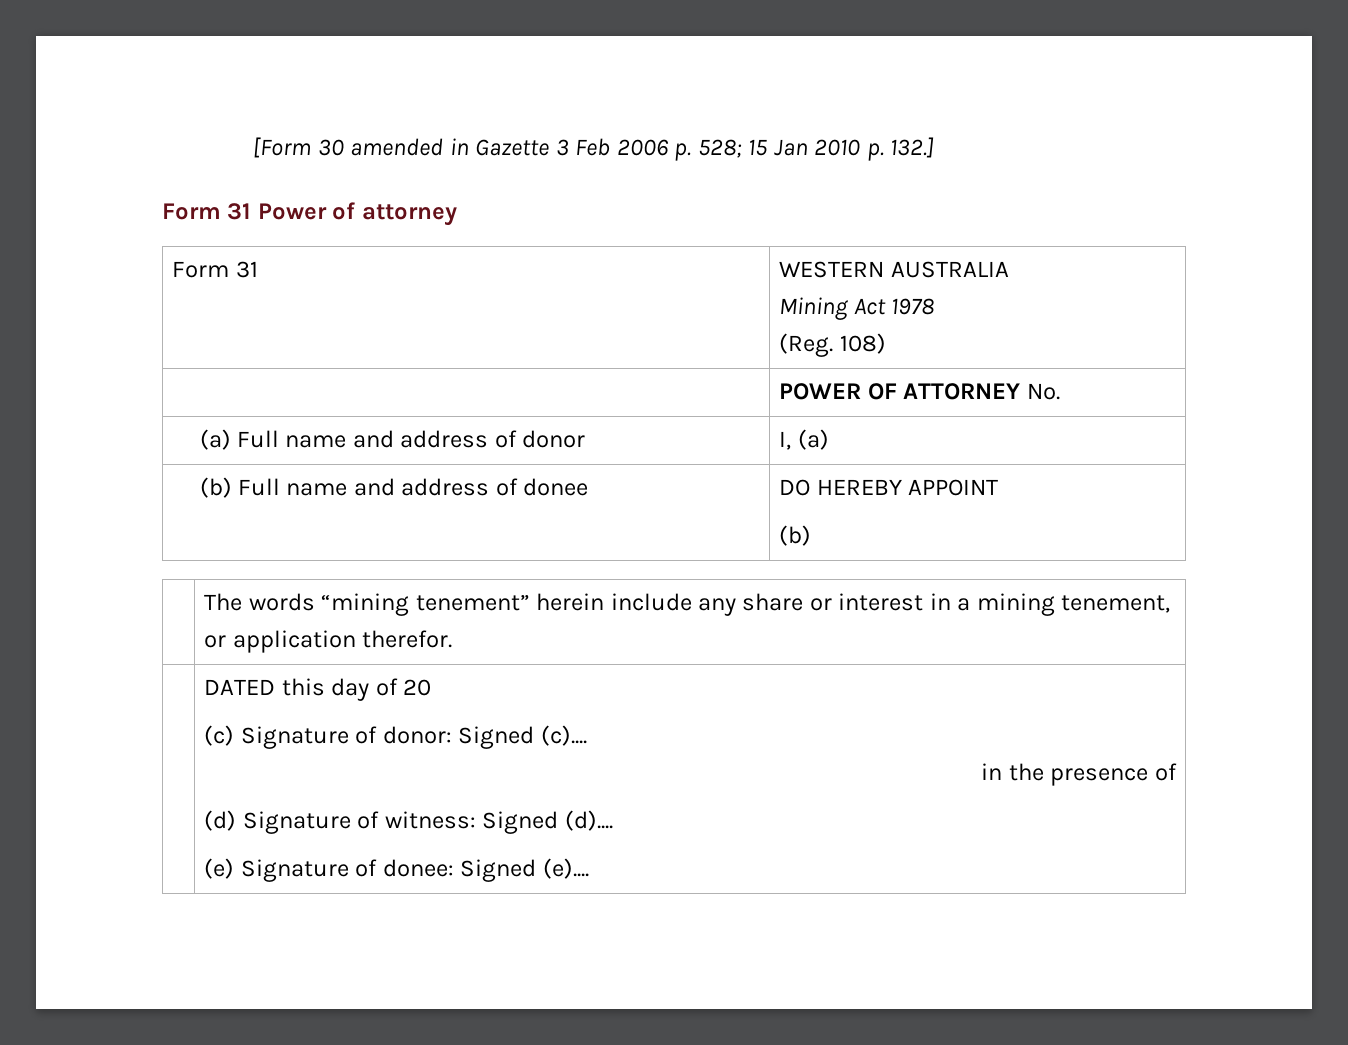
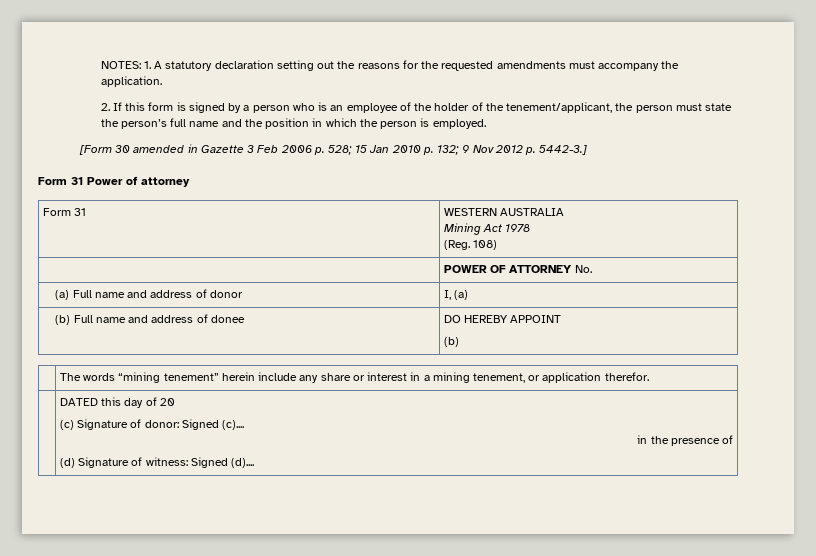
(253, 147) none -> [100,60,680,71] [100,76,162,87] [100,102,733,113] [100,118,486,129] NOTES: 1. A statutory declaration setting out the reasons for the requested amendments must accompany the application. // 2. If this form is signed by a person who is an employee of the holder of the tenement/applicant, the person must state the person’s full name and the position in which the person is employed. //
[890,137,935,158] 132.] -> [437,145,588,155] 132; 9 Nov 2012 p. 5442-3.]
[204,858,589,882] // (e) Signature of donee: Signed (e).... -> (255, 463) none

